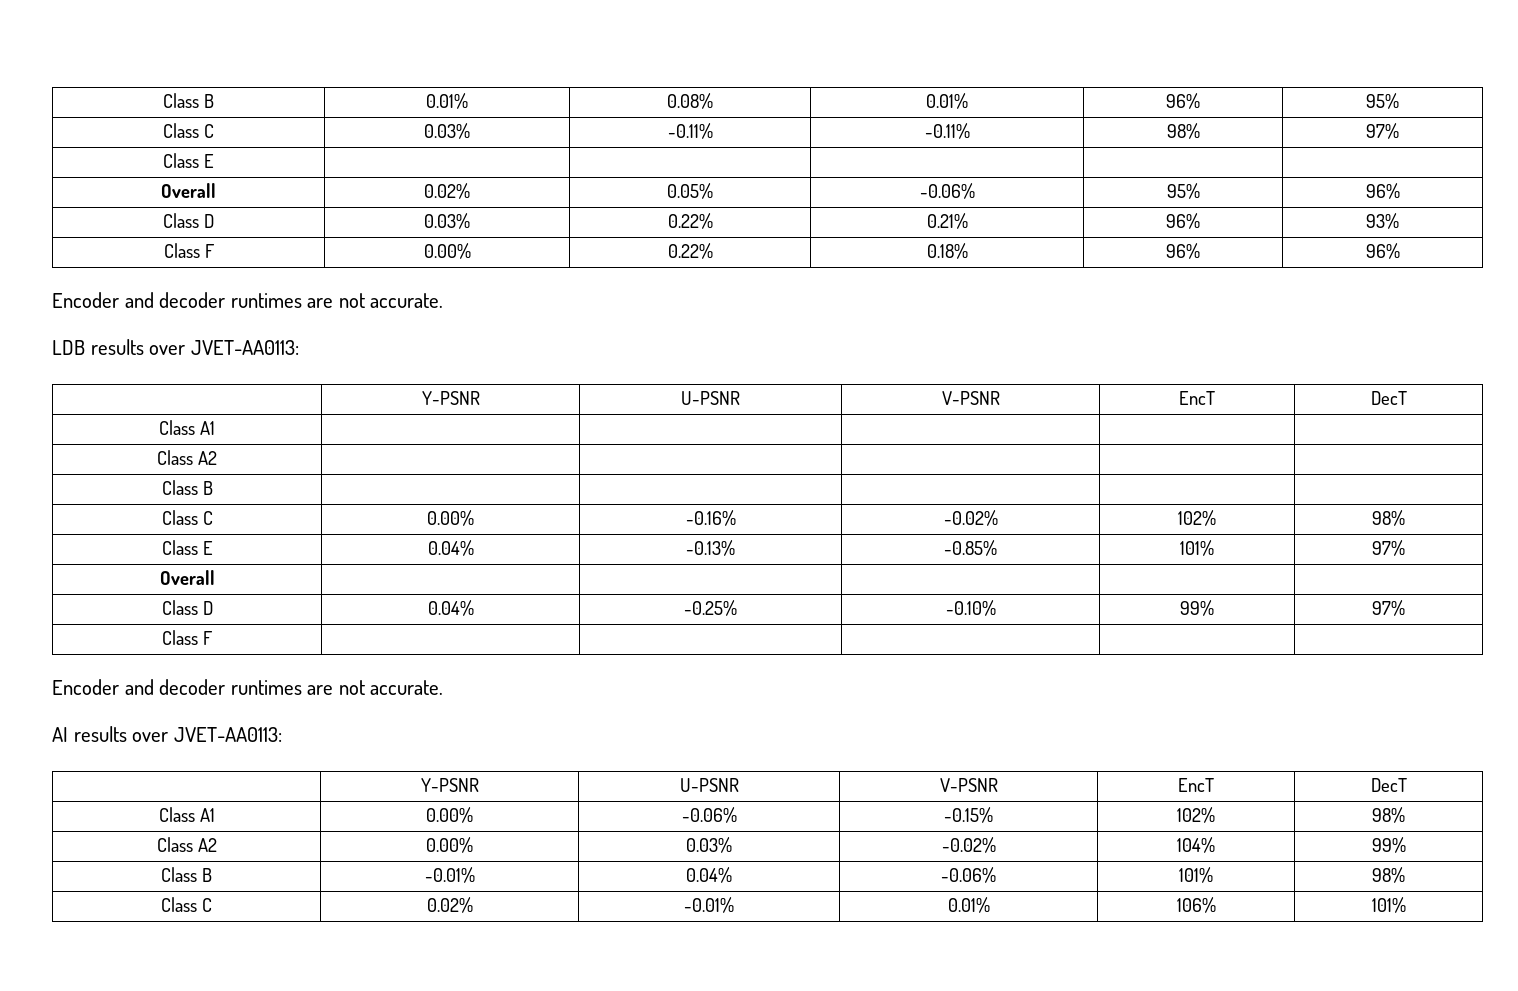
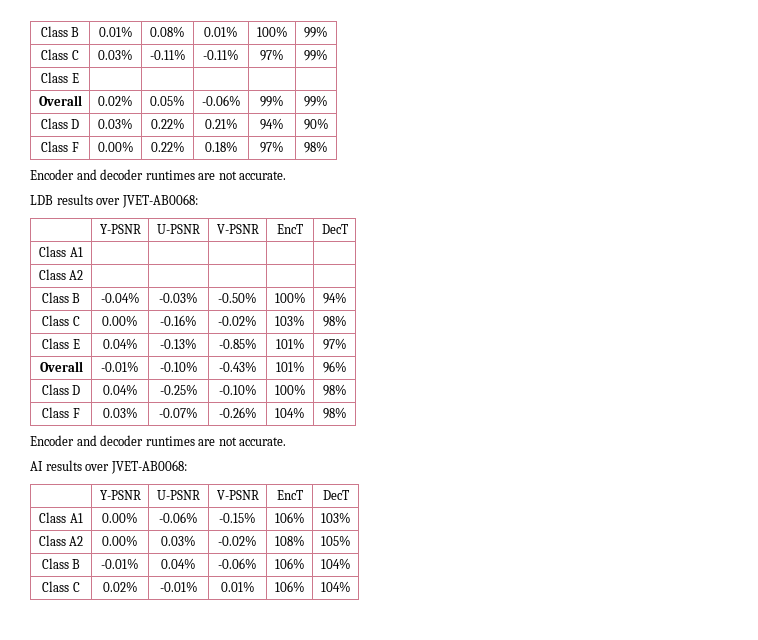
[1166,93,1200,109] [1366,93,1399,109] 96% | 95% -> [256,26,288,37] [304,26,328,38] 100% | 99%
[1166,123,1200,139] [1366,123,1399,139] 98% | 97% -> [260,49,284,61] [304,49,328,61] 97% | 99%
[1166,183,1200,199] [1365,183,1400,199] 95% | 96% -> [260,95,284,107] [304,95,328,107] 99% | 99%
[1166,213,1200,229] [1366,213,1399,229] 96% | 93% -> [260,118,284,130] [303,118,329,130] 94% | 90%
[1166,243,1200,259] [1365,243,1400,259] 96% | 96% -> [260,141,284,153] [304,141,328,153] 97% | 98%
[190,340,299,355] JVET-AA0113: -> [121,194,198,208] JVET-AB0068:
(213, 488) | | | | -> [100,292,140,303] [159,292,198,303] [218,292,257,303] [274,292,306,303] [322,292,347,304] -0.04% | -0.03% | -0.50% | 100% | 94%
[1178,510,1216,526] 102% -> [275,315,305,326] 103%
(215, 577) | | | | -> [101,361,139,372] [159,361,198,372] [218,361,257,372] [275,361,305,372] [322,361,347,373] -0.01% | -0.10% | -0.43% | 101% | 96%
[1180,600,1214,616] [1372,600,1405,616] [162,630,213,645] 99% | 97% // Class F | | | | | -> [274,384,306,395] [322,384,347,396] [42,407,80,418] [102,407,138,418] [159,407,198,418] [218,407,257,418] [275,407,305,418] [322,407,347,419] 100% | 98% // Class F | 0.03% | -0.07% | -0.26% | 104% | 98%
[173,727,282,742] JVET-AA0113: -> [110,460,187,474] JVET-AB0068:
[1177,807,1215,823] [1372,807,1405,823] 102% | 98% -> [274,512,305,523] [320,512,351,523] 106% | 103%
[1177,837,1215,853] [1371,837,1406,853] 104% | 99% -> [274,535,305,546] [320,535,351,546] 108% | 105%
[1179,867,1213,883] [1372,867,1405,883] 101% | 98% -> [274,558,305,569] [320,558,351,569] 106% | 104%
[1371,897,1406,913] 101% -> [320,581,351,592] 104%

